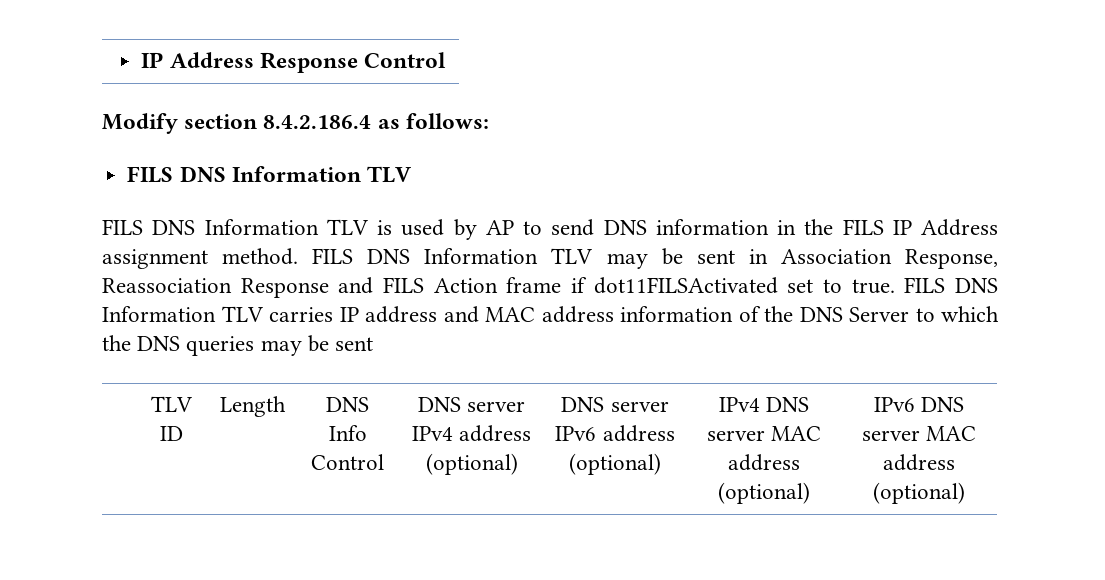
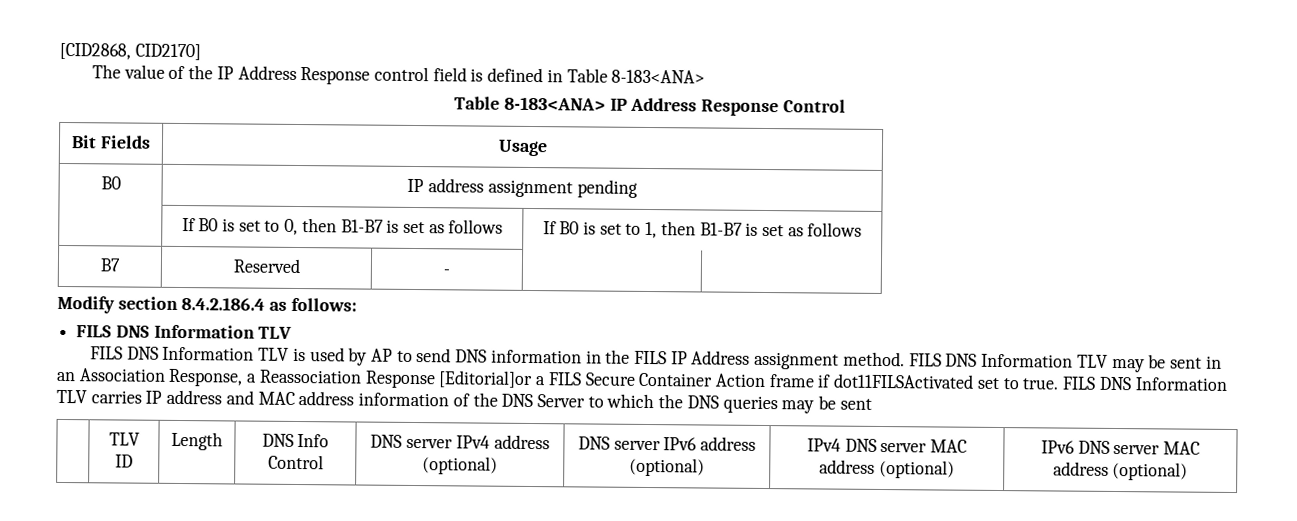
[141,52,446,73] IP Address Response Control -> [59,42,201,61] [91,64,706,85] [454,96,846,117] [71,135,151,149] [497,139,548,157] [100,176,121,190] [407,178,638,198] [181,218,504,236] [542,221,863,239] [100,258,120,272] [232,258,300,274] [443,269,450,275] [CID2868, CID2170] // The value of the IP Address Response control field is defined in Table 8-183<ANA> // Table 8-183<ANA> IP Address Response Control // Bit Fields | Usage // B0 | IP address assignment pending // | If B0 is set to 0, then B1-B7 is set as follows | If B0 is set to 1, then B1-B7 is set as follows // B7 | Reserved | - | |
(768, 256) none -> [56,371,76,382] an
(999, 259) none -> [246,373,258,383] a
[338,277,424,294] and FILS -> [438,370,714,389] [Editorial]or a FILS Secure Container

